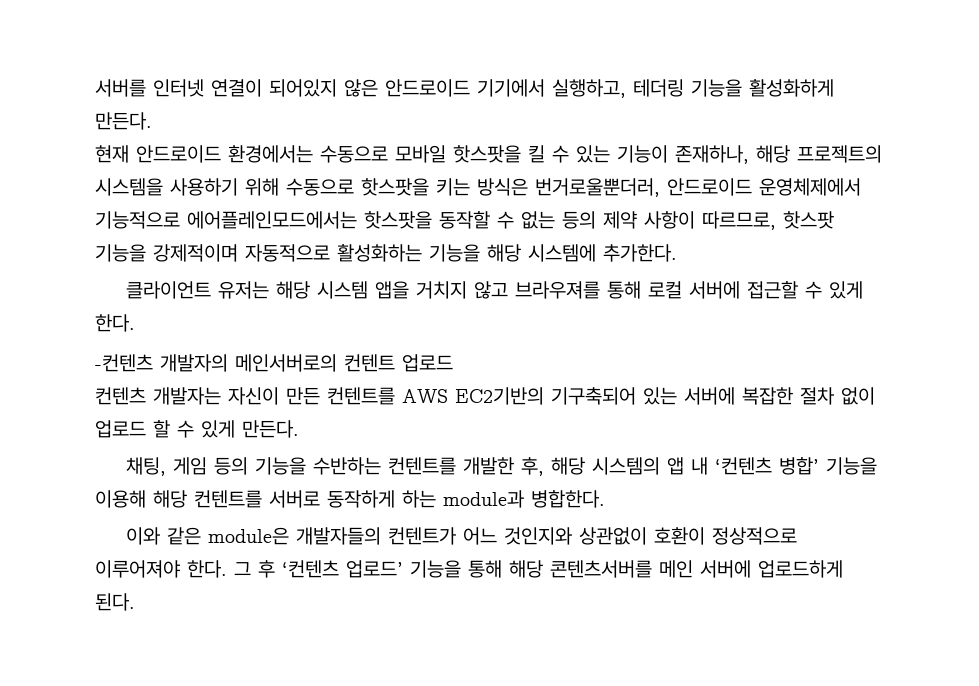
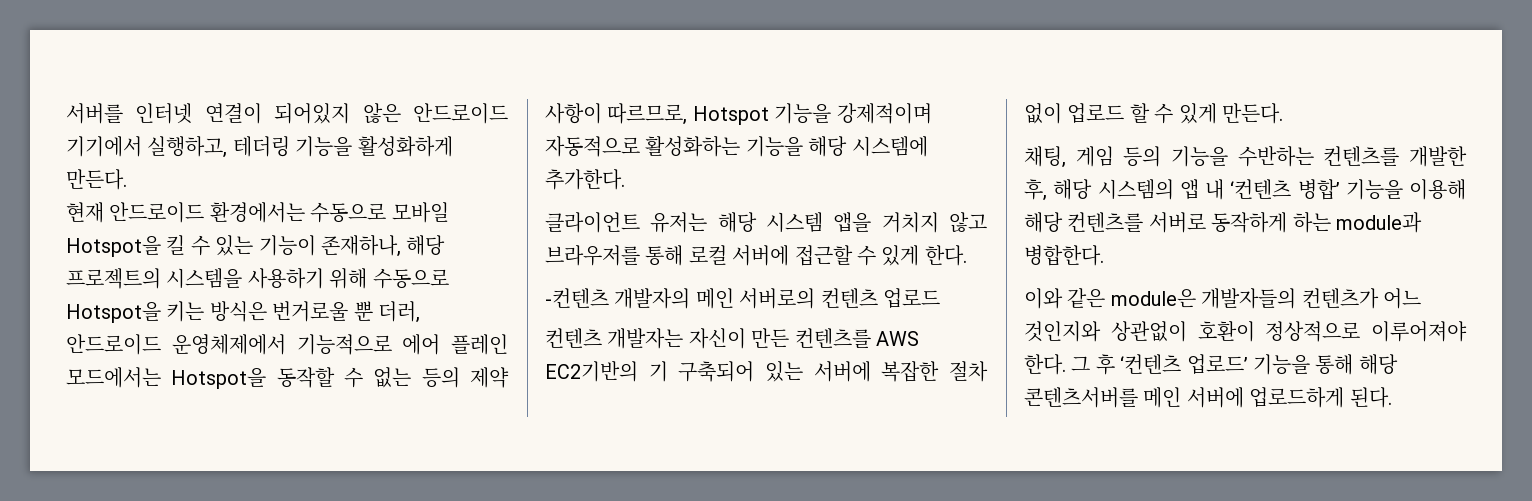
[453,145,521,163] 핫스팟을 -> [66,236,161,257] Hotspot을
[361,178,429,196] 핫스팟을 -> [66,302,161,323] Hotspot을
[535,178,861,197] [95,211,432,229] 번거로울뿐더러, 안드로이드 운영체제에서 기능적으로 에어플레인모드에서는 핫스팟을 -> [272,301,420,323] [66,334,508,355] [66,367,267,389] 번거로울 뿐 더러, 안드로이드 운영체제에서 기능적으로 에어 플레인 모드에서는 Hotspot을
[783,211,834,229] 핫스팟 -> [692,106,769,125] Hotspot
[515,281,601,299] 브라우져를 -> [545,245,640,266] 브라우저를
[235,354,395,372] 메인서버로의 컨텐트 -> [695,288,878,309] 메인 서버로의 컨텐츠
[327,387,395,405] 컨텐트를 -> [794,328,871,348] 컨텐츠를
[551,387,636,405] 기구축되어 -> [648,361,755,382] 기 구축되어
[388,457,457,475] 컨텐트를 -> [1323,146,1400,166] 컨텐츠를
[194,490,262,508] 컨텐트를 -> [1067,212,1144,232] 컨텐츠를
[388,527,457,545] 컨텐트가 -> [1301,288,1379,309] 컨텐츠가

